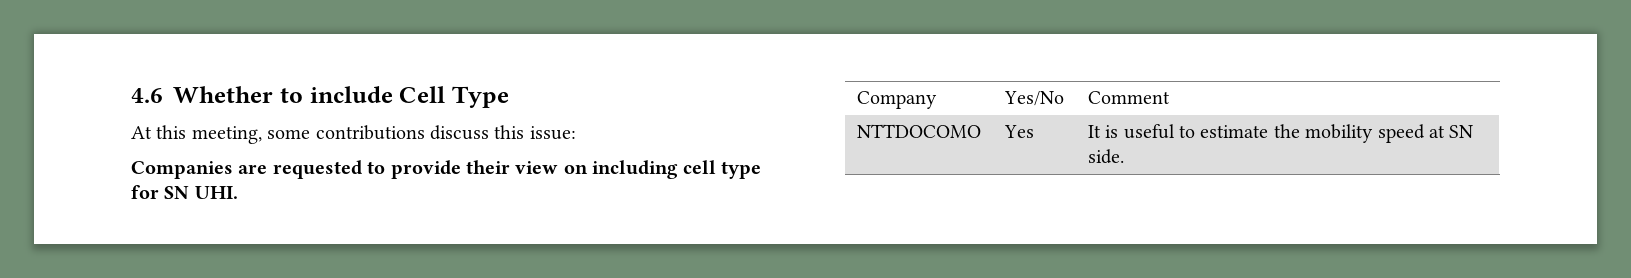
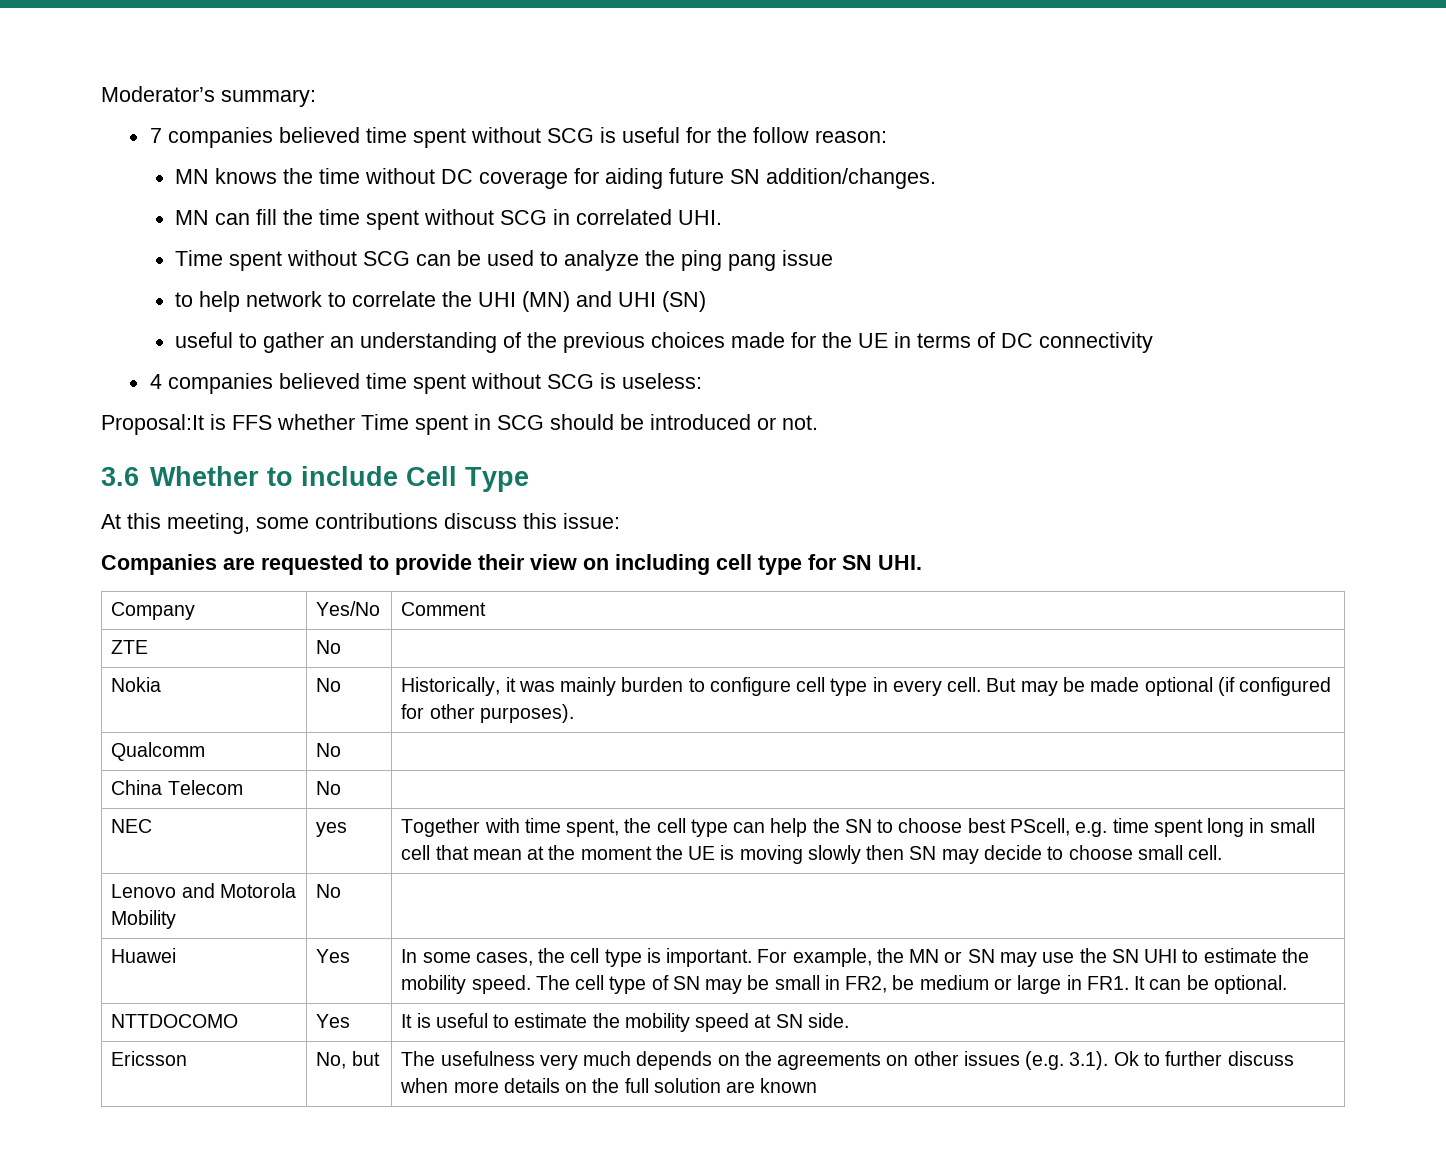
[131,88,163,103] 4.6 -> [101,86,316,107] [149,127,887,148] [174,168,936,189] [174,209,722,230] [174,250,833,271] [174,291,706,312] [174,332,1153,353] [149,373,702,394] [101,414,818,435] [101,467,139,486] Moderator’s summary: // 7 companies believed time spent without SCG is useful for the follow reason: // MN knows the time without DC coverage for aiding future SN addition/changes. // MN can fill the time spent without SCG in correlated UHI. // Time spent without SCG can be used to analyze the ping pang issue // to help network to correlate the UHI (MN) and UHI (SN) // useful to gather an understanding of the previous choices made for the UE in terms of DC connectivity // 4 companies believed time spent without SCG is useless: // Proposal:It is FFS whether Time spent in SCG should be introduced or not. // 3.6
(1170, 97) none -> [111,640,149,654] [316,640,342,654] [111,677,162,692] [316,678,342,692] [401,677,1332,696] [401,704,574,723] [111,742,206,761] [316,743,342,757] [111,780,243,795] [316,781,342,795] [111,819,153,833] [316,822,348,837] [401,818,1315,837] [401,845,1223,864] [111,883,296,898] [111,910,177,929] [316,884,342,898] [111,948,177,963] [316,949,351,963] [401,948,1309,967] [401,975,1287,994] // ZTE | No | // Nokia | No | Historically, it was mainly burden to configure cell type in every cell. But may be made optional (if configured for other purposes). // Qualcomm | No | // China Telecom | No | // NEC | yes | Together with time spent, the cell type can help the SN to choose best PScell, e.g. time spent long in small cell that mean at the moment the UE is moving slowly then SN may decide to choose small cell. // Lenovo and Motorola Mobility | No | // Huawei | Yes | In some cases, the cell type is important. For example, the MN or SN may use the SN UHI to estimate the mobility speed. The cell type of SN may be small in FR2, be medium or large in FR1. It can be optional.
(1124, 156) none -> [111,1051,188,1066] [316,1051,380,1069] [401,1051,1294,1070] [400,1078,818,1093] // Ericsson | No, but | The usefulness very much depends on the agreements on other issues (e.g. 3.1). Ok to further discuss when more details on the full solution are known

